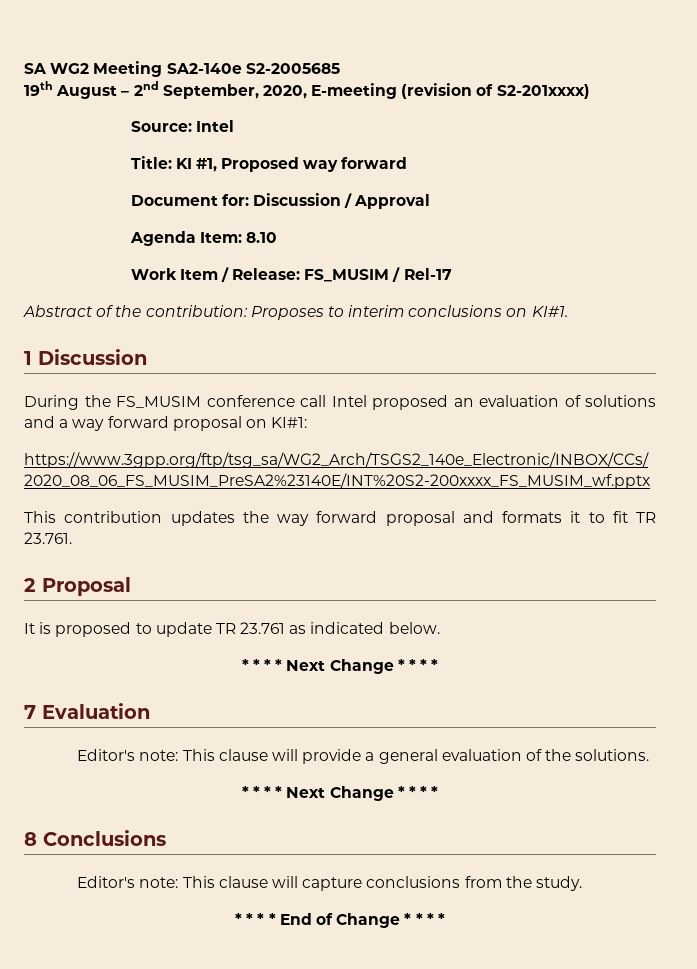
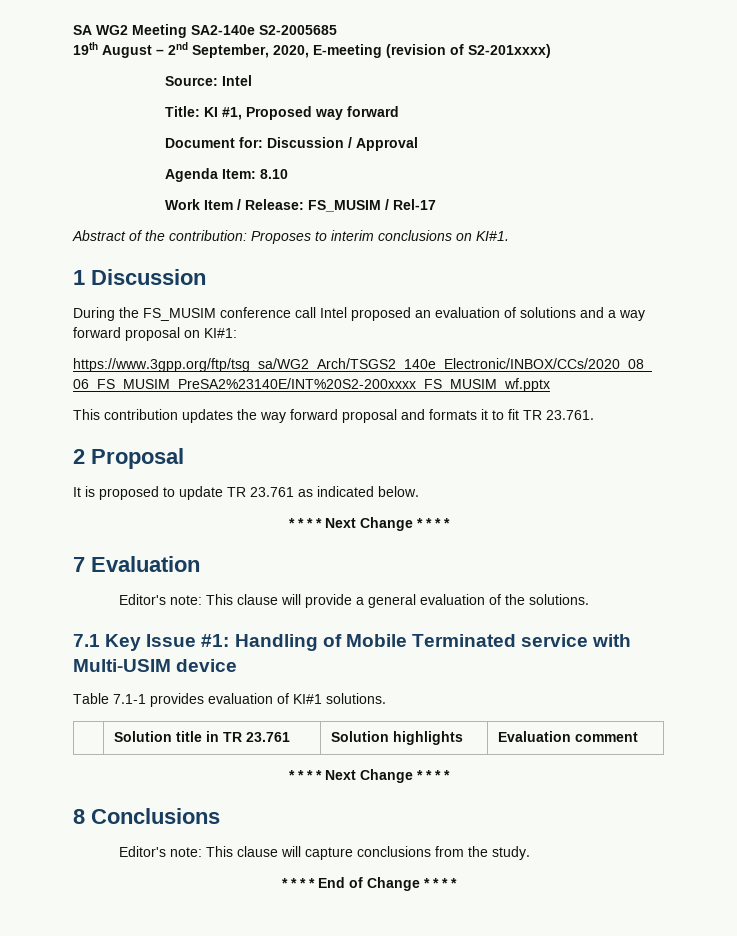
(650, 755) none -> [73,634,632,651] [73,659,238,672] [73,693,386,707] [113,731,290,742] [330,731,463,745] [497,731,638,742] // 7.1 Key Issue #1: Handling of Mobile Terminated service with Multi-USIM device // Table 7.1-1 provides evaluation of KI#1 solutions. // | Solution title in TR 23.761 | Solution highlights | Evaluation comment

